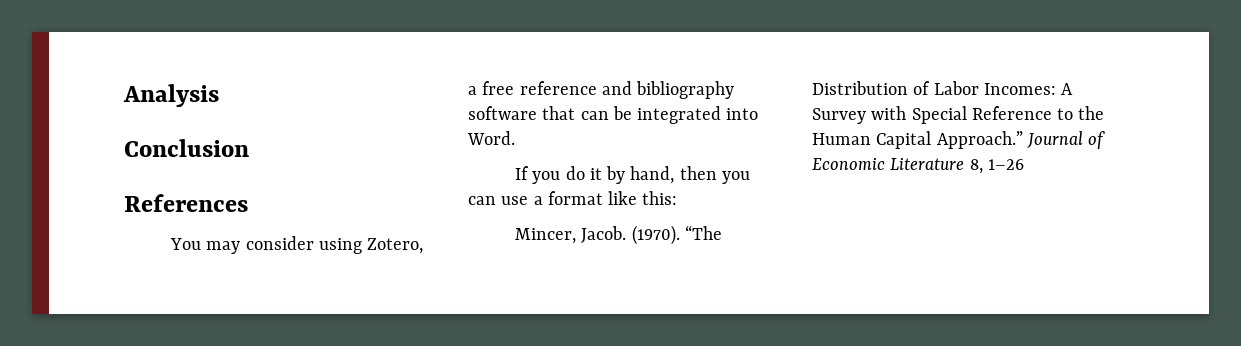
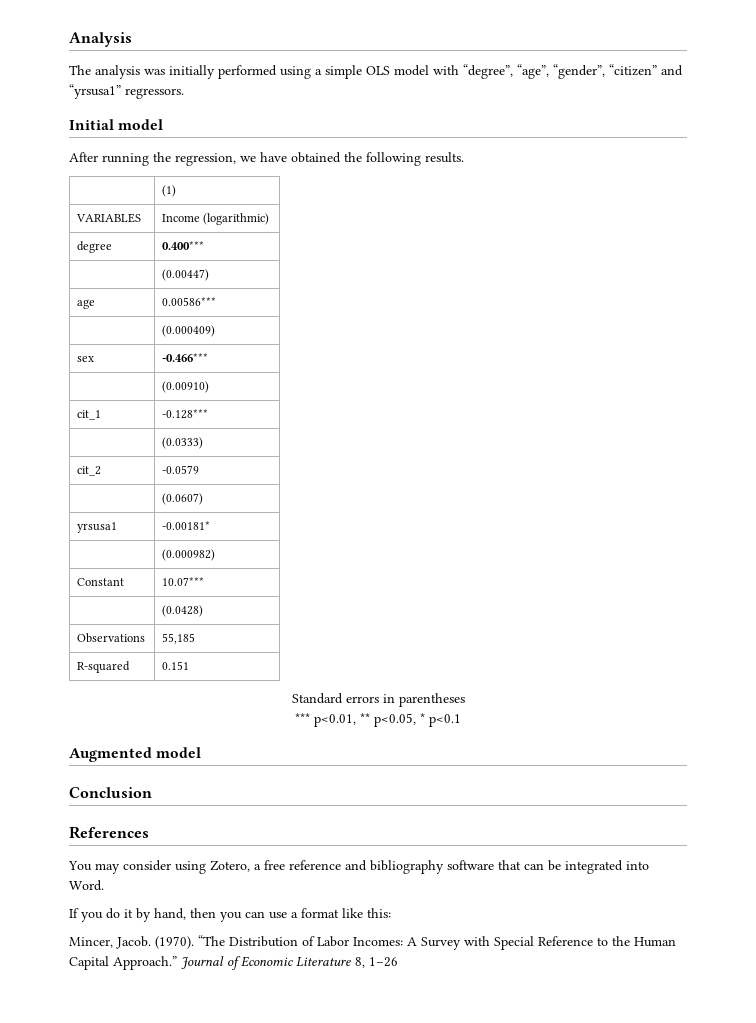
(219, 95) none -> [69,64,683,79] [69,84,184,99] [69,119,164,130] [69,152,464,166] [162,185,177,197] [76,213,142,223] [162,213,270,225] [77,241,113,253] [162,241,205,250] [162,269,210,281] [77,299,96,309] [162,297,217,306] [162,325,216,337] [77,356,95,362] [162,353,209,362] [162,381,210,393] [77,410,102,420] [162,409,209,419] [162,437,204,449] [77,466,102,476] [162,465,200,474] [162,493,204,505] [77,522,118,533] [162,521,211,530] [162,549,216,561] [77,578,125,586] [162,577,205,586] [162,605,204,617] [77,633,146,643] [162,633,196,644] [77,661,131,673] [162,661,190,670] [291,693,465,707] [295,713,461,727] [69,747,202,762] // The analysis was initially performed using a simple OLS model with “degree”, “age”, “gender”, “citizen” and “yrsusa1” regressors. // Initial model // After running the regression, we have obtained the following results. // | (1) // VARIABLES | Income (logarithmic) // degree | 0.400*** // | (0.00447) // age | 0.00586*** // | (0.000409) // sex | -0.466*** // | (0.00910) // cit_1 | -0.128*** // | (0.0333) // cit_2 | -0.0579 // | (0.0607) // yrsusa1 | -0.00181* // | (0.000982) // Constant | 10.07*** // | (0.0428) // Observations | 55,185 // R-squared | 0.151 // Standard errors in parentheses // *** p<0.01, ** p<0.05, * p<0.1 // Augmented model

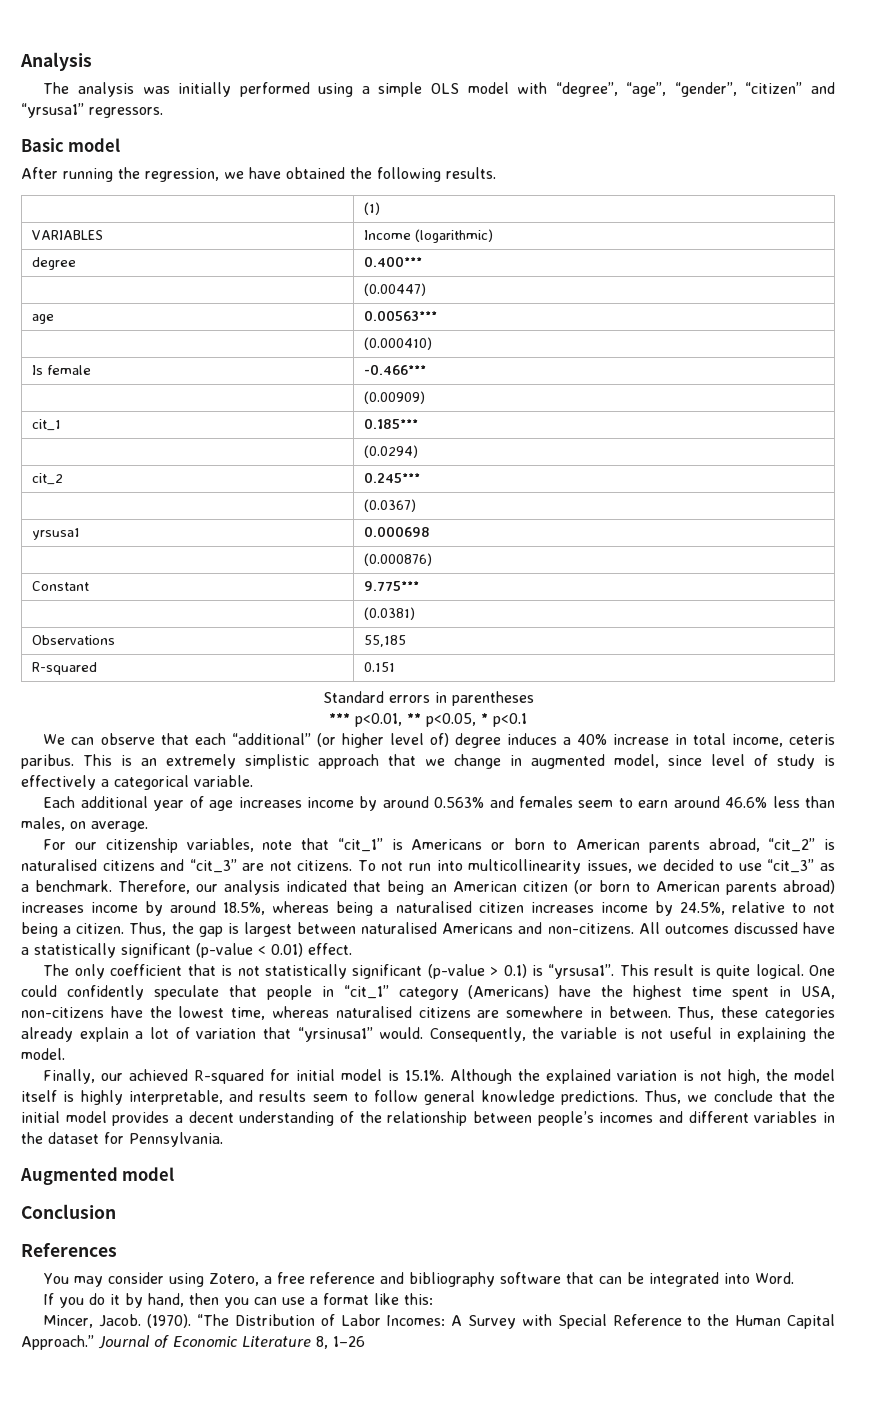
[69,119,114,130] Initial -> [21,138,64,152] Basic
[162,297,217,306] [162,325,216,337] [77,356,95,362] 0.00586*** // | (0.000409) // sex -> [363,310,437,321] [363,337,432,350] [31,365,91,375] 0.00563*** // | (0.000410) // Is female
[162,381,210,393] (0.00910) -> [363,391,425,404] (0.00909)
[162,409,209,419] [162,437,204,449] -0.128*** // | (0.0333) -> [363,418,418,429] [363,445,418,458] 0.185*** // | (0.0294)
[162,465,200,474] [162,493,204,505] -0.0579 // | (0.0607) -> [363,472,420,483] [363,499,416,512] 0.245*** // | (0.0367)
[162,521,211,530] [162,549,216,561] -0.00181* // | (0.000982) -> [363,526,430,537] [363,553,432,566] 0.000698 // | (0.000876)
[162,577,205,586] [162,605,204,617] 10.07*** // | (0.0428) -> [363,581,419,591] [363,607,415,620] 9.775*** // | (0.0381)
(461, 720) none -> [43,733,836,748] [21,754,835,769] [21,775,253,790] [43,796,835,811] [21,817,148,832] [43,838,835,853] [21,859,835,874] [21,880,835,895] [21,901,835,916] [21,922,835,937] [21,943,352,958] [43,964,836,979] [21,985,835,1000] [21,1006,836,1021] [21,1027,835,1042] [21,1048,65,1060] [43,1069,835,1084] [21,1090,835,1105] [21,1111,835,1126] [21,1132,223,1147] // We can observe that each “additional” (or higher level of) degree induces a 40% increase in total income, ceteris paribus. This is an extremely simplistic approach that we change in augmented model, since level of study is effectively a categorical variable. // Each additional year of age increases income by around 0.563% and females seem to earn around 46.6% less than males, on average. // For our citizenship variables, note that “cit_1” is Americans or born to American parents abroad, “cit_2” is naturalised citizens and “cit_3” are not citizens. To not run into multicollinearity issues, we decided to use “cit_3” as a benchmark. Therefore, our analysis indicated that being an American citizen (or born to American parents abroad) increases income by around 18.5%, whereas being a naturalised citizen increases income by 24.5%, relative to not being a citizen. Thus, the gap is largest between naturalised Americans and non-citizens. All outcomes discussed have a statistically significant (p-value < 0.01) effect. // The only coefficient that is not statistically significant (p-value > 0.1) is “yrsusa1”. This result is quite logical. One could confidently speculate that people in “cit_1” category (Americans) have the highest time spent in USA, non-citizens have the lowest time, whereas naturalised citizens are somewhere in between. Thus, these categories already explain a lot of variation that “yrsinusa1” would. Consequently, the variable is not useful in explaining the model. // Finally, our achieved R-squared for initial model is 15.1%. Although the explained variation is not high, the model itself is highly interpretable, and results seem to follow general knowledge predictions. Thus, we conclude that the initial model provides a decent understanding of the relationship between people’s incomes and different variables in the dataset for Pennsylvania.

